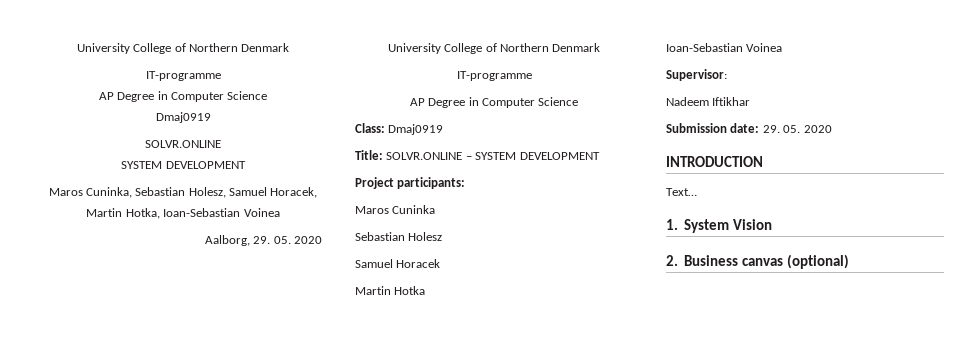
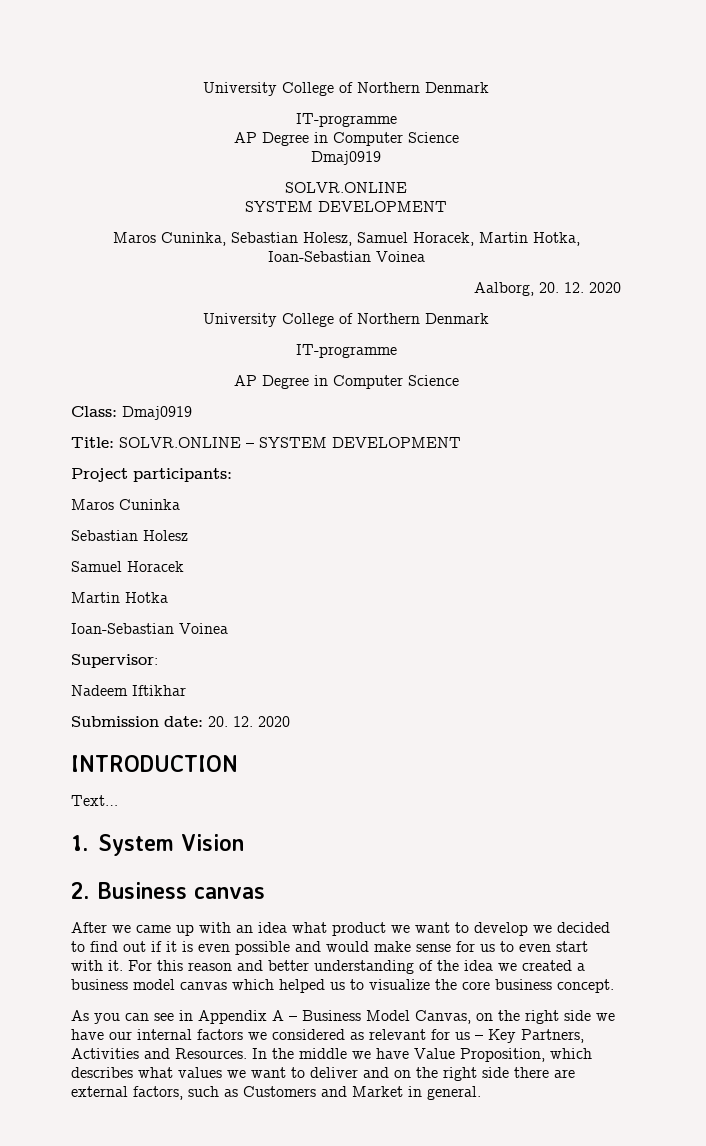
[253,236,291,244] 29. 05. -> [539,282,584,293] 20. 12.
[762,125,801,133] 29. 05. -> [208,716,253,727] 20. 12.
[787,254,850,269] (optional) -> [71,922,610,936] [71,941,588,955] [71,960,585,974] [71,979,614,993] [71,1010,615,1024] [71,1029,584,1043] [71,1048,592,1062] [71,1067,575,1081] [71,1086,481,1100] // After we came up with an idea what product we want to develop we decided to find out if it is even possible and would make sense for us to even start with it. For this reason and better understanding of the idea we created a business model canvas which helped us to visualize the core business concept. // As you can see in Appendix A – Business Model Canvas, on the right side we have our internal factors we considered as relevant for us – Key Partners, Activities and Resources. In the middle we have Value Proposition, which describes what values we want to deliver and on the right side there are external factors, such as Customers and Market in general.

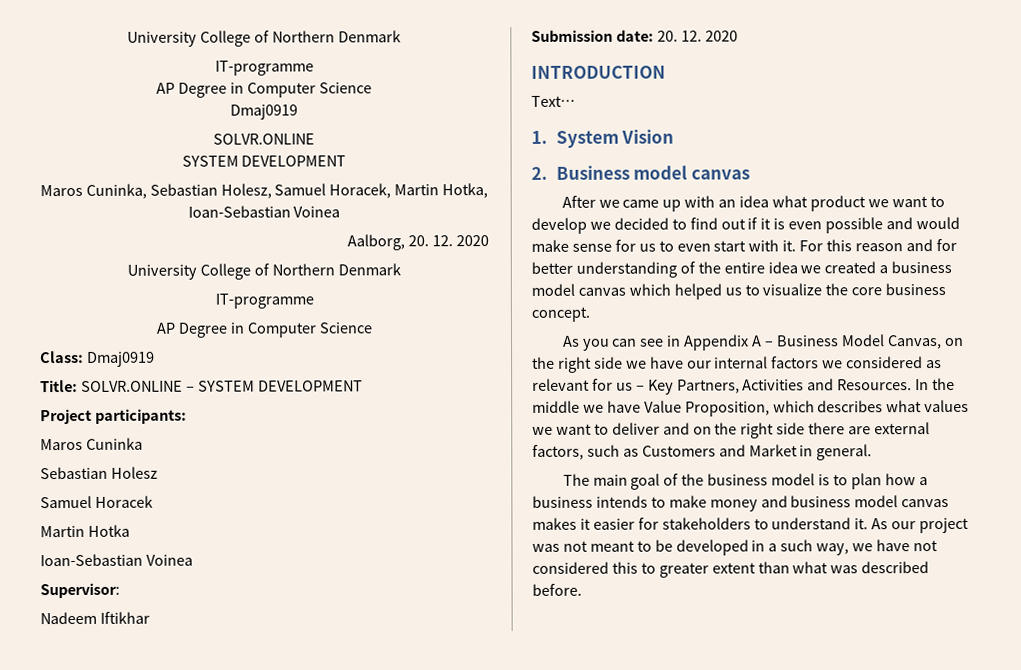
(188, 890) none -> [633,165,688,180] model
(263, 965) none -> [935,238,957,252] for
(459, 965) none -> [723,262,765,274] entire
(481, 1093) none -> [562,473,928,490] [532,495,950,512] [532,517,970,534] [532,539,938,556] [532,561,930,578] [532,583,582,596] // The main goal of the business model is to plan how a business intends to make money and business model canvas makes it easier for stakeholders to understand it. As our project was not meant to be developed in a such way, we have not considered this to greater extent than what was described before.

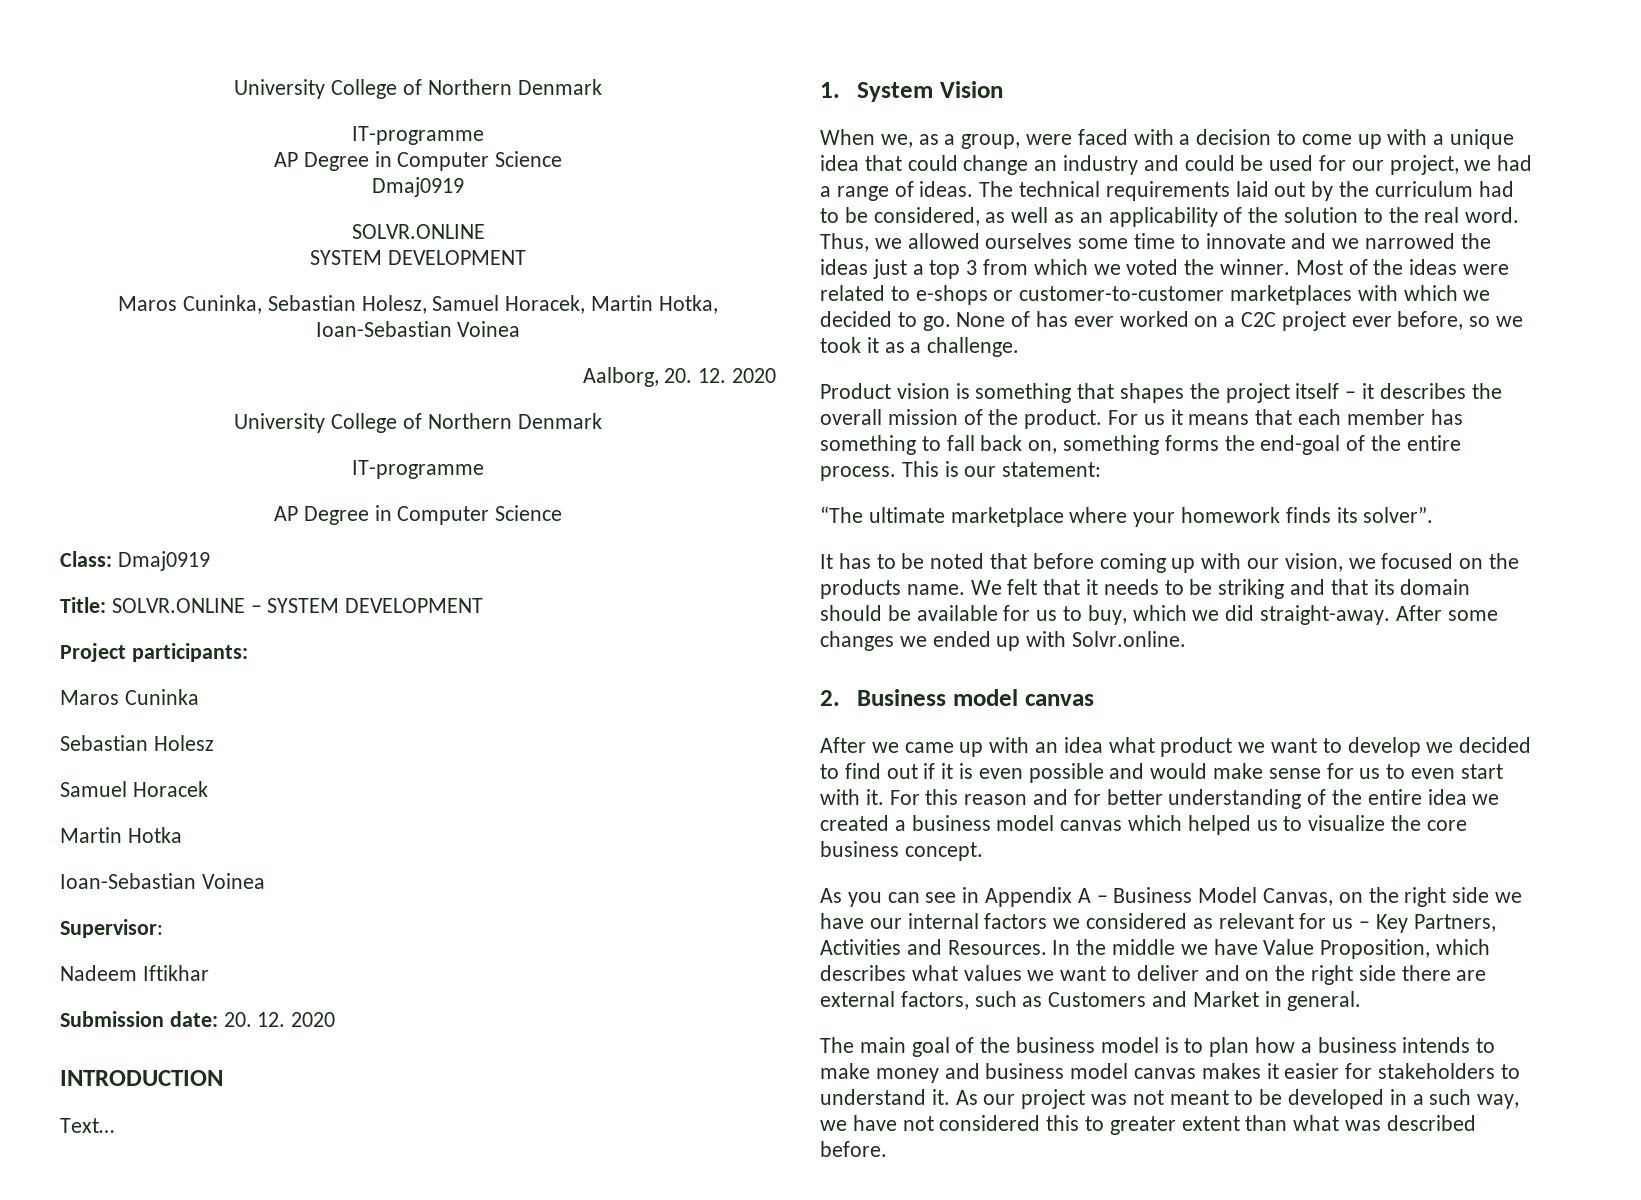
(675, 136) none -> [820,129,1515,149] [820,155,1533,175] [820,181,1514,201] [820,207,1520,227] [820,233,1491,252] [820,259,1510,279] [820,285,1491,305] [820,311,1524,331] [820,337,1020,357] [820,383,1502,403] [820,409,1463,429] [820,435,1461,455] [820,461,1102,481] [820,506,1434,527] [820,553,1520,573] [820,579,1471,599] [820,605,1498,625] [820,631,1187,651] // When we, as a group, were faced with a decision to come up with a unique idea that could change an industry and could be used for our project, we had a range of ideas. The technical requirements laid out by the curriculum had to be considered, as well as an applicability of the solution to the real word. Thus, we allowed ourselves some time to innovate and we narrowed the ideas just a top 3 from which we voted the winner. Most of the ideas were related to e-shops or customer-to-customer marketplaces with which we decided to go. None of has ever worked on a C2C project ever before, so we took it as a challenge. // Product vision is something that shapes the project itself – it describes the overall mission of the product. For us it means that each member has something to fall back on, something forms the end-goal of the entire process. This is our statement: // “The ultimate marketplace where your homework finds its solver”. // It has to be noted that before coming up with our vision, we focused on the products name. We felt that it needs to be striking and that its domain should be available for us to buy, which we did straight-away. After some changes we ended up with Solvr.online.

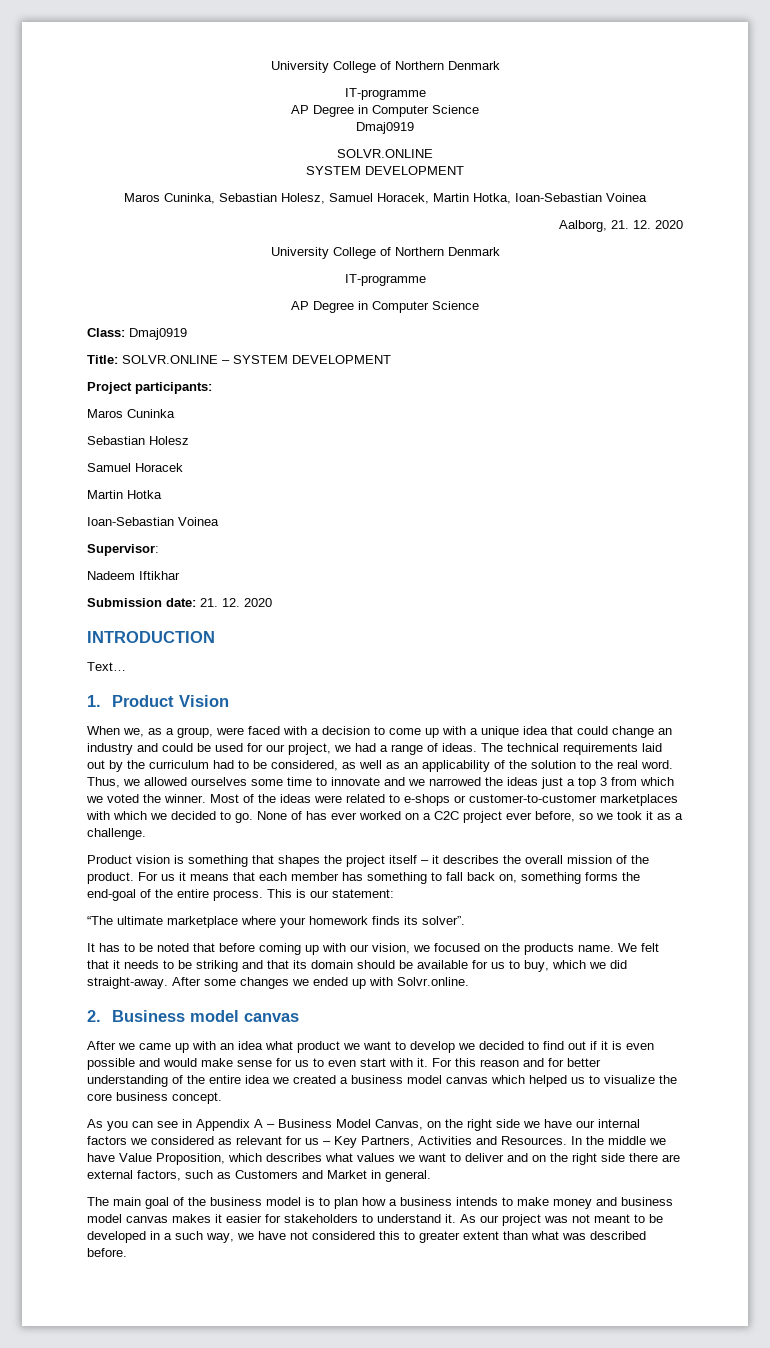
[664,368,693,383] 20. -> [611,220,629,229] 21.
[223,1012,252,1027] 20. -> [200,598,218,607] 21.
[857,82,934,102] System -> [111,695,174,707] Product

